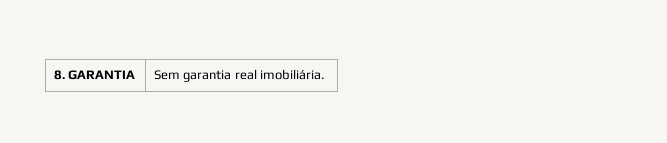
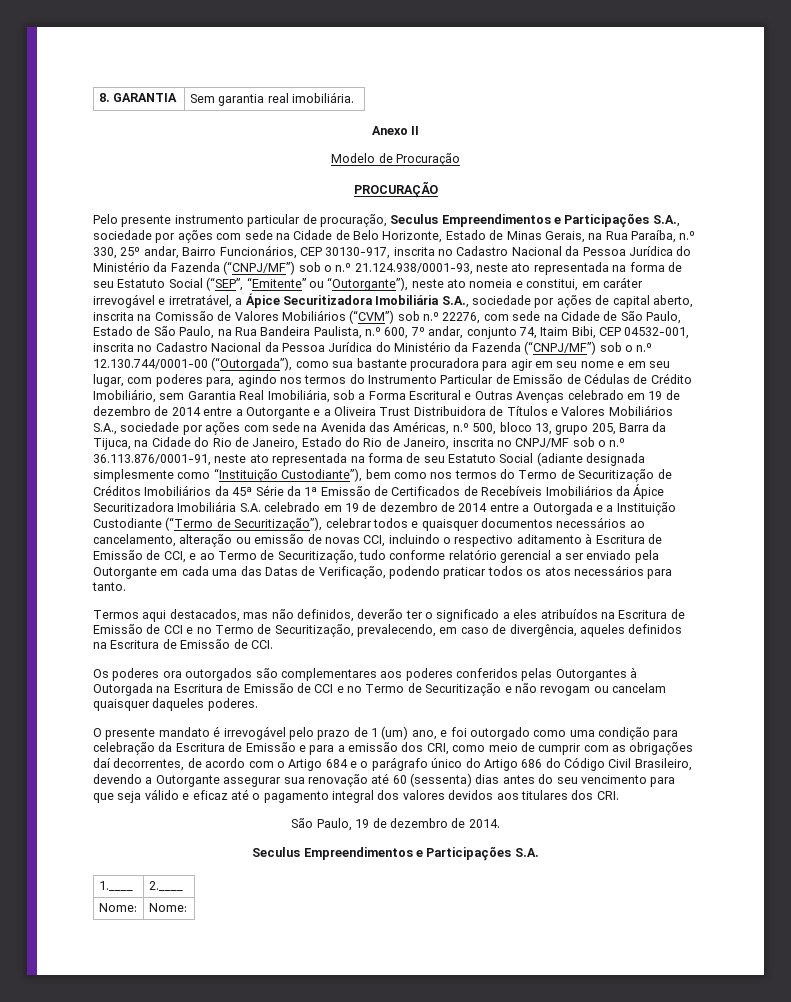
(325, 74) none -> [371,126,420,135] [331,153,460,166] [353,181,438,198] [93,213,680,228] [93,230,696,243] [93,245,692,259] [93,261,682,275] [93,277,643,291] [93,293,693,308] [93,310,681,324] [93,326,690,339] [93,341,653,355] [93,357,670,371] [93,373,692,387] [93,389,680,403] [93,405,673,419] [93,421,667,435] [93,437,626,450] [93,452,646,466] [93,468,672,482] [93,484,665,499] [93,501,676,515] [93,517,645,531] [93,533,662,547] [93,549,659,563] [93,565,673,579] [92,582,126,591] [93,609,685,622] [93,624,683,637] [93,639,273,649] [93,667,638,681] [93,683,666,696] [93,698,258,711] [93,726,679,740] [93,742,694,755] [93,757,692,771] [93,773,676,787] [93,789,619,803] [291,818,500,831] [252,846,539,861] [98,881,133,891] [148,881,183,891] [98,903,137,912] [148,903,187,912] // Anexo II // Modelo de Procuração // PROCURAÇÃO // Pelo presente instrumento particular de procuração, Seculus Empreendimentos e Participações S.A., sociedade por ações com sede na Cidade de Belo Horizonte, Estado de Minas Gerais, na Rua Paraíba, n.º 330, 25º andar, Bairro Funcionários, CEP 30130-917, inscrita no Cadastro Nacional da Pessoa Jurídica do Ministério da Fazenda (“CNPJ/MF”) sob o n.º 21.124.938/0001-93, neste ato representada na forma de seu Estatuto Social (“SEP”, “Emitente” ou “Outorgante”), neste ato nomeia e constitui, em caráter irrevogável e irretratável, a Ápice Securitizadora Imobiliária S.A., sociedade por ações de capital aberto, inscrita na Comissão de Valores Mobiliários (“CVM”) sob n.º 22276, com sede na Cidade de São Paulo, Estado de São Paulo, na Rua Bandeira Paulista, n.º 600, 7º andar, conjunto 74, Itaim Bibi, CEP 04532-001, inscrita no Cadastro Nacional da Pessoa Jurídica do Ministério da Fazenda (“CNPJ/MF”) sob o n.º 12.130.744/0001-00 (“Outorgada”), como sua bastante procuradora para agir em seu nome e em seu lugar, com poderes para, agindo nos termos do Instrumento Particular de Emissão de Cédulas de Crédito Imobiliário, sem Garantia Real Imobiliária, sob a Forma Escritural e Outras Avenças celebrado em 19 de dezembro de 2014 entre a Outorgante e a Oliveira Trust Distribuidora de Títulos e Valores Mobiliários S.A., sociedade por ações com sede na Avenida das Américas, n.º 500, bloco 13, grupo 205, Barra da Tijuca, na Cidade do Rio de Janeiro, Estado do Rio de Janeiro, inscrita no CNPJ/MF sob o n.º 36.113.876/0001-91, neste ato representada na forma de seu Estatuto Social (adiante designada simplesmente como “Instituição Custodiante”), bem como nos termos do Termo de Securitização de Créditos Imobiliários da 45ª Série da 1ª Emissão de Certificados de Recebíveis Imobiliários da Ápice Securitizadora Imobiliária S.A. celebrado em 19 de dezembro de 2014 entre a Outorgada e a Instituição Custodiante (“Termo de Securitização”), celebrar todos e quaisquer documentos necessários ao cancelamento, alteração ou emissão de novas CCI, incluindo o respectivo aditamento à Escritura de Emissão de CCI, e ao Termo de Securitização, tudo conforme relatório gerencial a ser enviado pela Outorgante em cada uma das Datas de Verificação, podendo praticar todos os atos necessários para tanto. // Termos aqui destacados, mas não definidos, deverão ter o significado a eles atribuídos na Escritura de Emissão de CCI e no Termo de Securitização, prevalecendo, em caso de divergência, aqueles definidos na Escritura de Emissão de CCI. // Os poderes ora outorgados são complementares aos poderes conferidos pelas Outorgantes à Outorgada na Escritura de Emissão de CCI e no Termo de Securitização e não revogam ou cancelam quaisquer daqueles poderes. // O presente mandato é irrevogável pelo prazo de 1 (um) ano, e foi outorgado como uma condição para celebração da Escritura de Emissão e para a emissão dos CRI, como meio de cumprir com as obrigações daí decorrentes, de acordo com o Artigo 684 e o parágrafo único do Artigo 686 do Código Civil Brasileiro, devendo a Outorgante assegurar sua renovação até 60 (sessenta) dias antes do seu vencimento para que seja válido e eficaz até o pagamento integral dos valores devidos aos titulares dos CRI. // São Paulo, 19 de dezembro de 2014. // Seculus Empreendimentos e Participações S.A. // 1.____ | 2.____ // Nome: | Nome:

